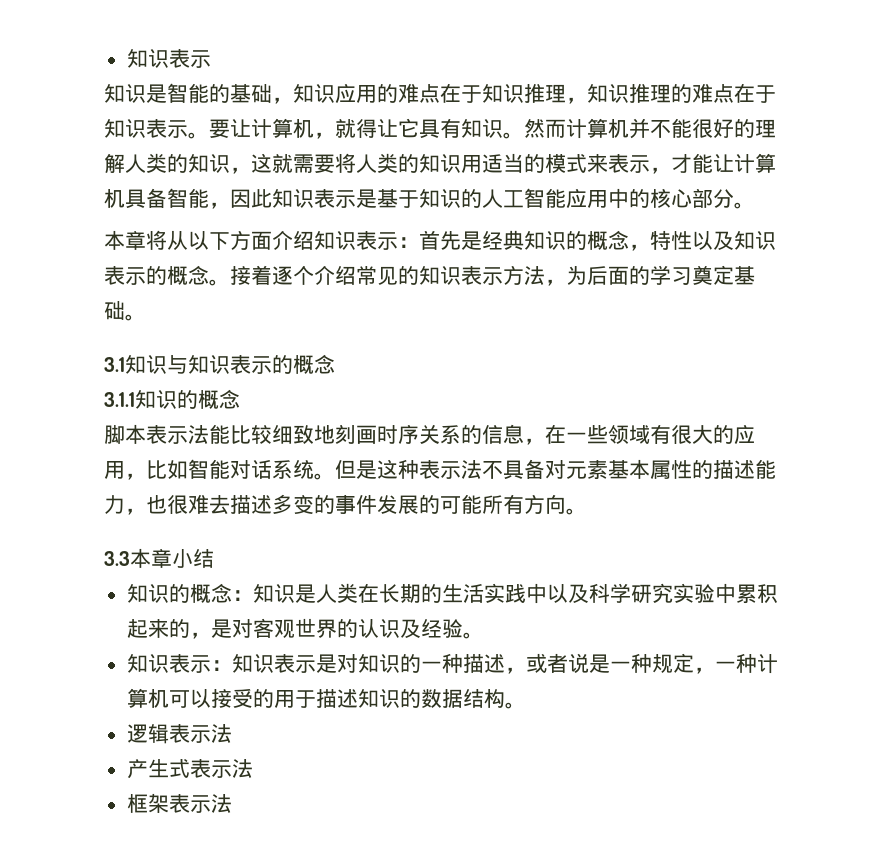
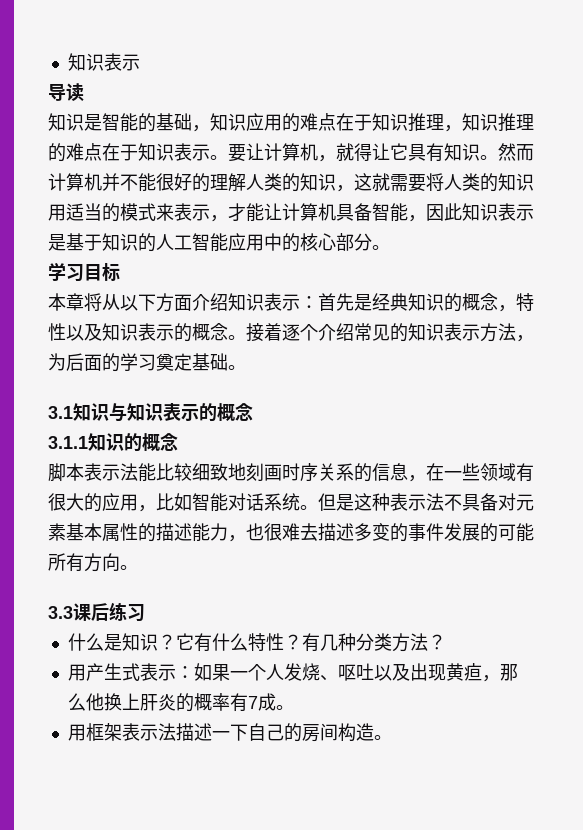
[126,49,211,68] 知识表示 -> [67,53,140,71] [48,83,84,102] 知识表示 // 导读
(755, 205) none -> [48,262,120,282] // 学习目标
[130,548,214,568] [126,583,778,604] [126,618,484,639] [126,653,778,674] [126,688,526,709] [126,724,232,744] [126,759,253,779] [126,793,232,813] 本章小结 // 知识的概念：知识是人类在长期的生活实践中以及科学研究实验中累积起来的，是对客观世界的认识及经验。 // 知识表示：知识表示是对知识的一种描述，或者说是一种规定，一种计算机可以接受的用于描述知识的数据结构。 // 逻辑表示法 // 产生式表示法 // 框架表示法 -> [73,602,145,622] [67,633,446,652] [67,663,518,682] [67,693,294,712] [67,723,392,742] 课后练习 // 什么是知识？它有什么特性？有几种分类方法？ // 用产生式表示：如果一个人发烧、呕吐以及出现黄疸，那么他换上肝炎的概率有7成。 // 用框架表示法描述一下自己的房间构造。

